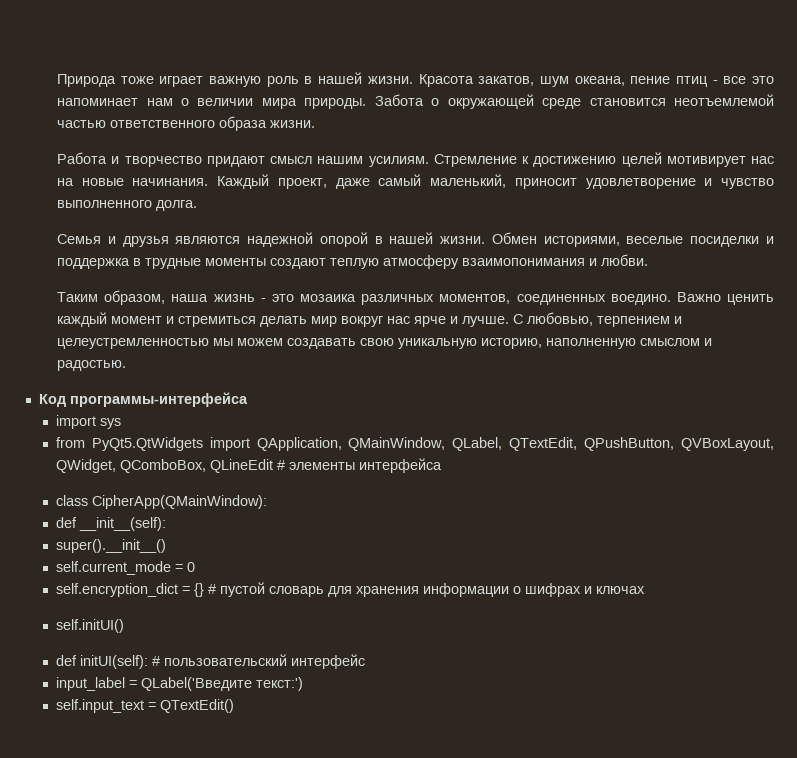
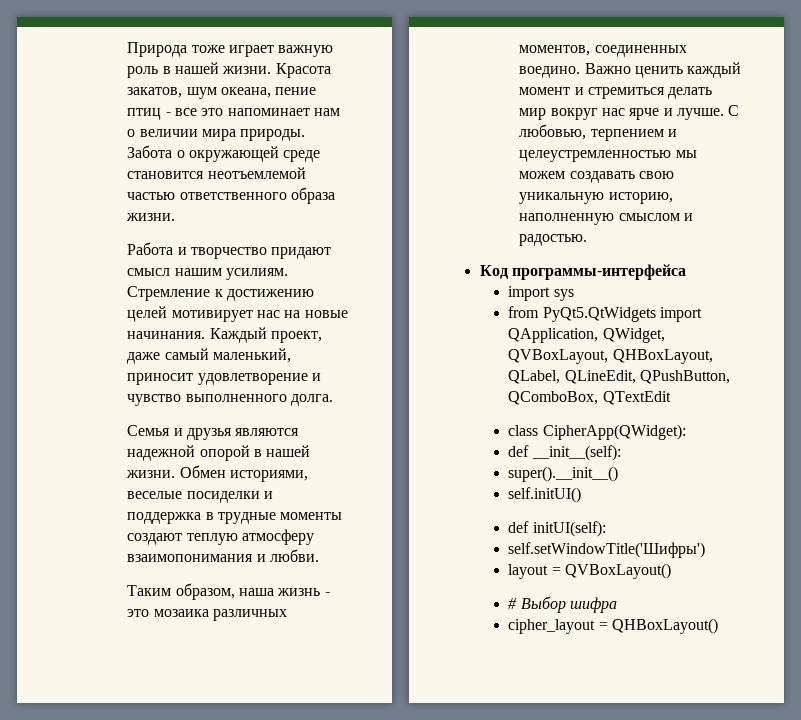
[348,437,774,451] [55,458,442,473] QMainWindow, QLabel, QTextEdit, QPushButton, QVBoxLayout, QWidget, QComboBox, QLineEdit # элементы интерфейса -> [602,328,665,343] [508,349,713,364] [508,370,730,384] [508,391,671,405] QWidget, QVBoxLayout, QHBoxLayout, QLabel, QLineEdit, QPushButton, QComboBox, QTextEdit
[91,495,267,509] CipherApp(QMainWindow): -> [542,424,686,440] CipherApp(QWidget):
[55,561,195,575] [55,582,645,597] [55,619,124,633] [55,654,365,669] [55,677,303,691] [55,699,234,713] self.current_mode = 0 // self.encryption_dict = {} # пустой словарь для хранения информации о шифрах и ключах // self.initUI() // def initUI(self): # пользовательский интерфейс // input_label = QLabel('Введите текст:') // self.input_text = QTextEdit() -> [508,487,582,503] [508,521,606,537] [508,542,706,558] [508,563,671,579] [508,596,617,613] [508,618,718,634] self.initUI() // def initUI(self): // self.setWindowTitle('Шифры') // layout = QVBoxLayout() // # Выбор шифра // cipher_layout = QHBoxLayout()

